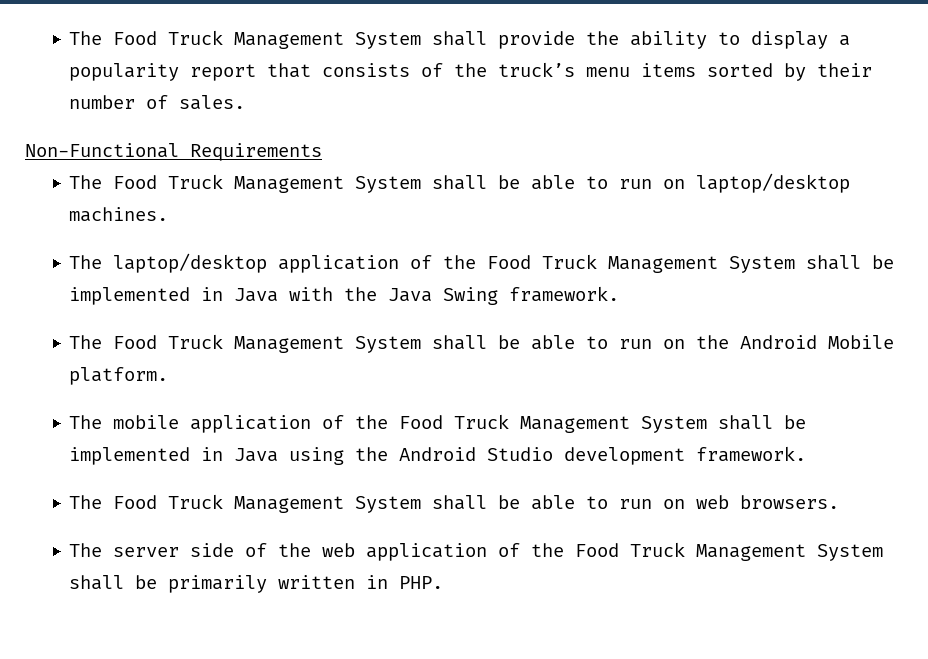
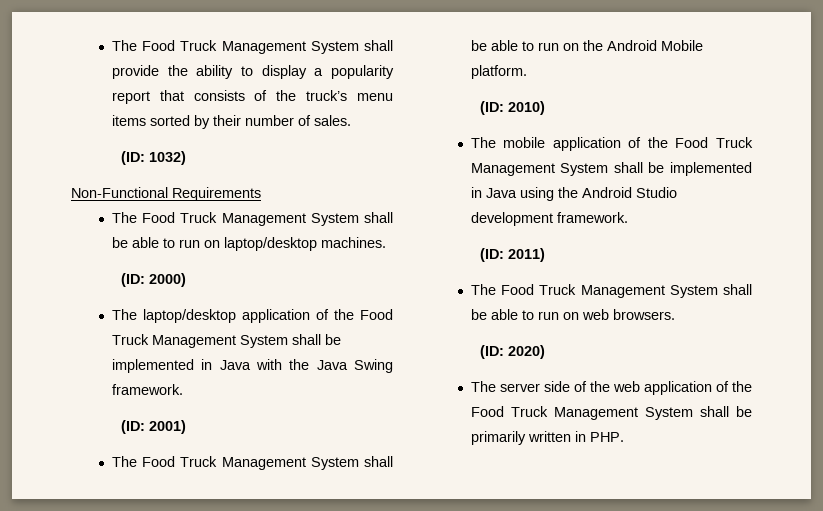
(246, 102) none -> [120,151,186,165] // (ID: 1032)
(169, 214) none -> [120,273,186,287] // (ID: 2000)
(620, 294) none -> [120,420,186,434] // (ID: 2001)
(169, 376) none -> [479,101,545,115] // (ID: 2010)
(807, 454) none -> [479,248,545,262] // (ID: 2011)
(840, 502) none -> [479,345,545,359] // (ID: 2020)

